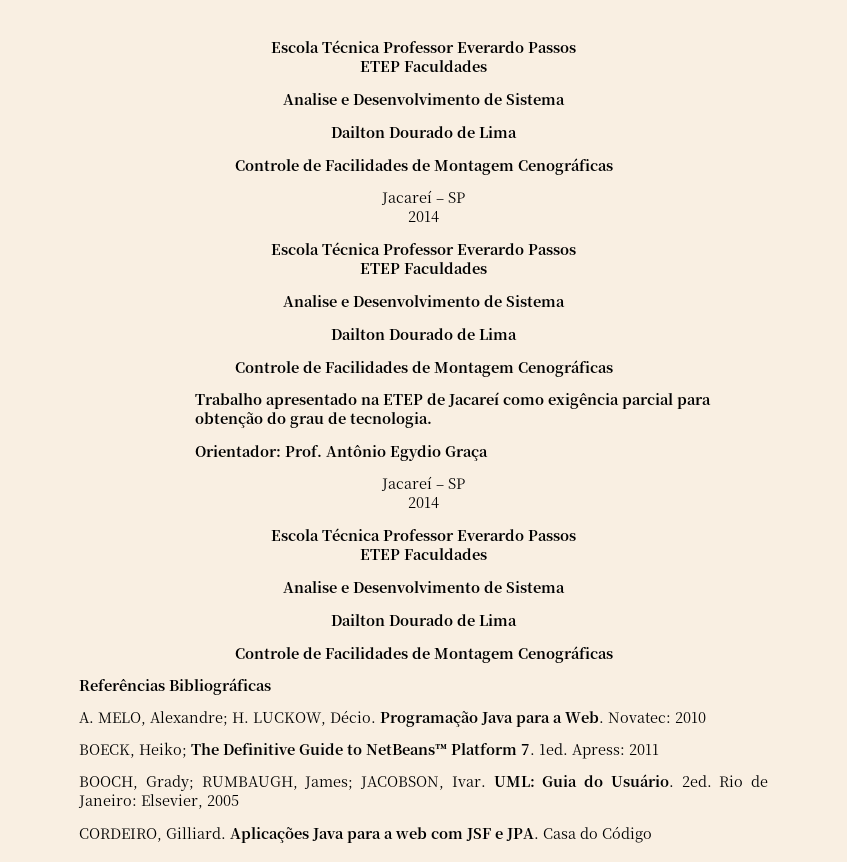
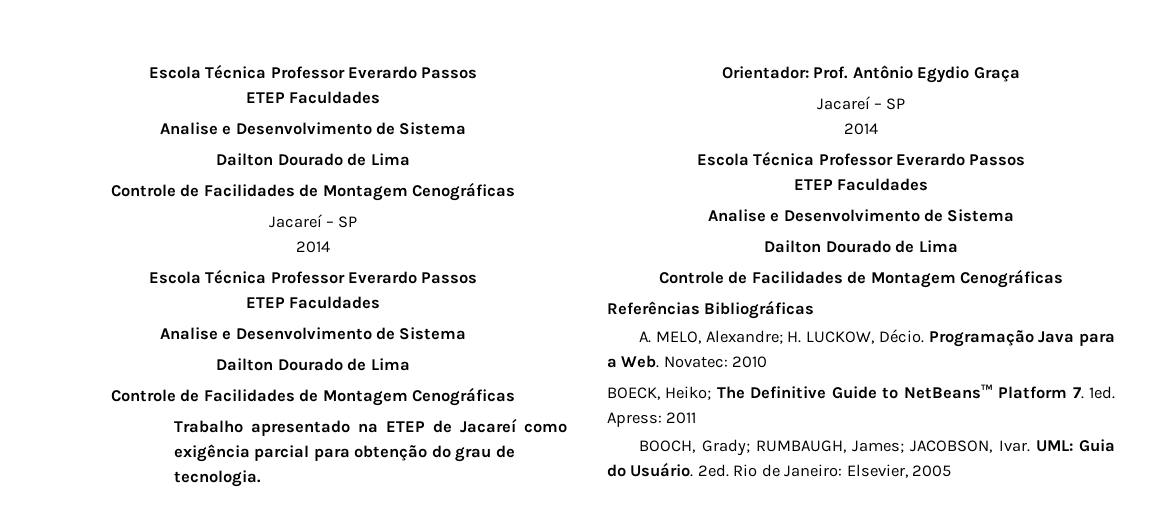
[79,826,652,843] // CORDEIRO, Gilliard. Aplicações Java para a web com JSF e JPA. Casa do Código -> (952, 471) none

